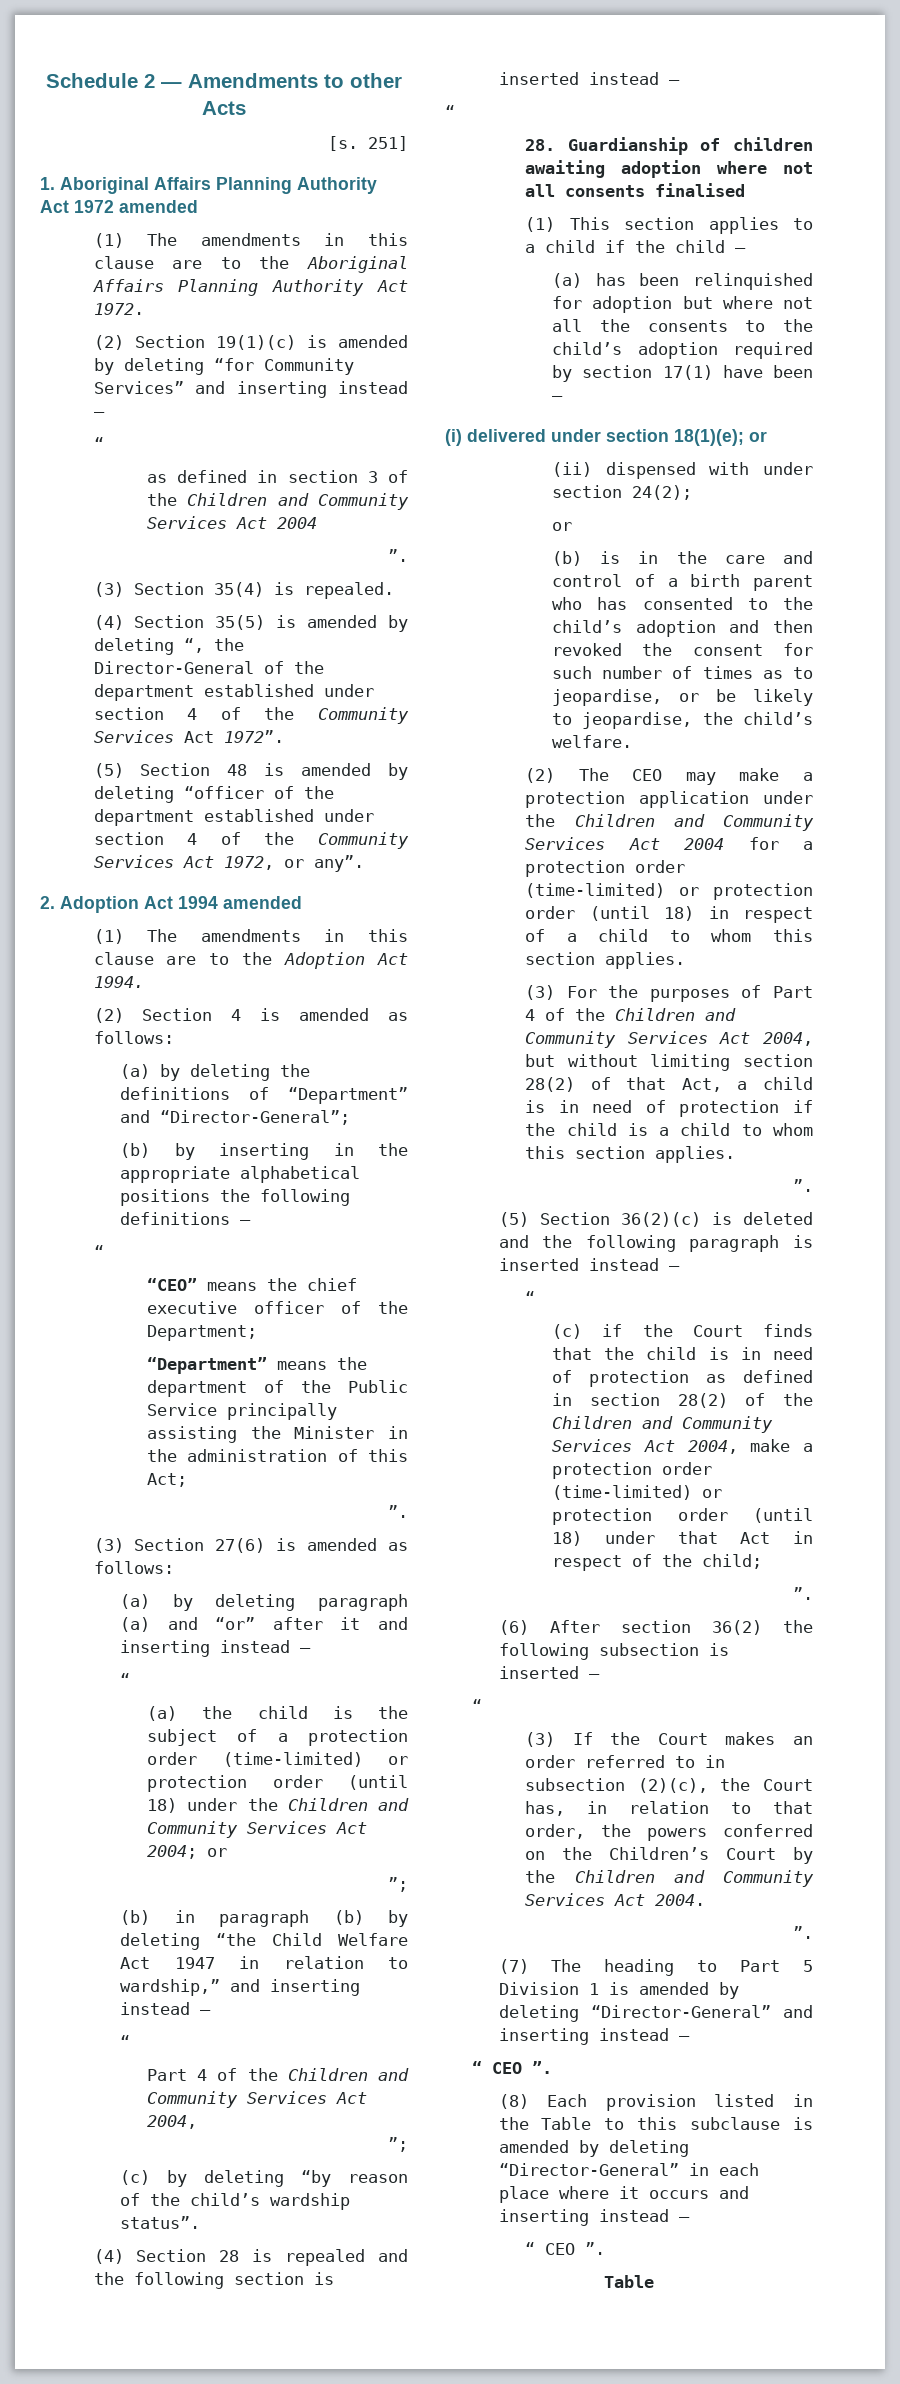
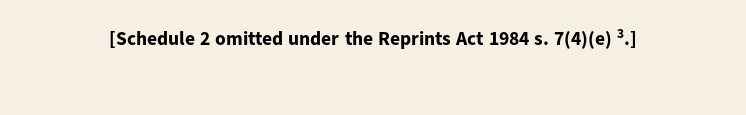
[46,73,402,88] [202,101,246,115] [328,136,408,151] [40,177,377,194] [40,200,198,213] [93,233,408,248] [93,256,408,273] [92,279,408,296] [93,303,144,315] [93,335,408,350] [93,358,354,375] [93,381,408,398] [93,412,105,417] [93,437,104,450] [147,470,408,483] [147,493,409,510] [147,516,318,529] [388,549,408,562] [93,582,394,599] [93,615,408,632] [93,638,244,655] [93,661,324,674] [93,684,374,701] [93,707,409,724] [93,730,284,743] [93,763,408,780] [93,786,334,803] [93,809,374,826] [93,832,409,849] [93,855,364,872] [40,896,302,913] [93,929,408,944] [93,952,408,969] [93,976,144,988] [93,1008,408,1023] [93,1031,174,1044] [120,1064,311,1081] [120,1087,408,1104] [120,1110,351,1125] [120,1143,408,1160] [120,1166,361,1183] [120,1189,351,1206] [120,1212,252,1225] [93,1245,104,1258] [147,1278,358,1291] [147,1301,408,1314] [147,1325,258,1341] [147,1357,368,1374] [147,1380,408,1397] [147,1403,338,1420] [147,1426,408,1443] [147,1449,408,1462] [147,1473,188,1487] [388,1505,408,1518] [93,1538,408,1553] [93,1561,174,1574] [120,1594,408,1611] [120,1617,409,1632] [120,1640,312,1657] [120,1673,131,1686] [147,1706,408,1721] [147,1729,408,1746] [147,1752,408,1767] [147,1775,408,1792] [147,1798,409,1813] [147,1821,368,1838] [147,1845,228,1859] [388,1877,408,1892] [120,1910,408,1927] [120,1933,408,1950] [120,1956,408,1969] [120,1979,361,1996] [120,2002,212,2015] [120,2035,131,2048] [147,2068,409,2081] [147,2091,368,2108] [147,2115,198,2129] [388,2137,408,2152] [120,2170,408,2187] [120,2193,351,2210] [120,2216,201,2229] [93,2249,408,2266] [93,2272,334,2289] [498,72,680,85] [445,105,455,118] [525,137,813,155] [525,160,813,178] [525,183,746,197] [525,217,813,234] [525,240,747,253] [552,273,813,290] [552,296,813,313] [552,319,813,332] [552,342,813,359] [552,365,813,382] [552,396,564,401] [445,429,767,446] [552,462,813,479] [552,485,693,500] [552,522,573,531] [552,551,813,566] [552,574,813,591] [552,597,813,610] [552,620,813,637] [552,643,813,656] [552,666,813,679] [552,689,813,706] [552,712,813,729] [552,735,633,748] [525,768,813,785] [525,791,813,808] [525,814,814,831] [525,837,813,850] [525,860,686,877] [525,883,813,900] [525,906,813,923] [525,929,813,942] [525,952,686,969] [525,985,813,1002] [525,1008,737,1021] [525,1031,813,1048] [525,1054,813,1071] [525,1077,813,1092] [525,1100,813,1117] [525,1123,813,1136] [525,1146,736,1163] [793,1179,813,1192] [498,1212,813,1227] [498,1235,813,1252] [498,1258,680,1271] [525,1291,536,1304] [552,1324,813,1339] [552,1347,813,1360] [552,1370,813,1387] [552,1393,813,1408] [552,1416,774,1433] [552,1439,813,1454] [552,1462,713,1479] [552,1485,723,1500] [552,1508,813,1525] [552,1531,813,1546] [552,1554,763,1571] [793,1587,813,1600] [498,1620,813,1635] [498,1643,729,1660] [498,1666,600,1679] [471,1699,482,1712] [525,1732,813,1747] [525,1755,726,1768] [525,1778,813,1793] [525,1801,813,1816] [525,1824,813,1841] [525,1847,813,1864] [525,1870,814,1887] [525,1893,706,1906] [793,1926,813,1939] [498,1959,813,1976] [498,1982,739,1999] [498,2005,813,2022] [498,2028,690,2045] [471,2061,552,2074] [498,2094,813,2111] [498,2117,813,2130] [498,2140,689,2157] [498,2163,759,2176] [498,2186,749,2203] [498,2209,690,2226] [525,2242,606,2255] [604,2275,654,2288] Schedule 2 — Amendments to other Acts // [s. 251] // 1. Aboriginal Affairs Planning Authority Act 1972 amended // (1) The amendments in this clause are to the Aboriginal Affairs Planning Authority Act 1972. // (2) Section 19(1)(c) is amended by deleting “for Community Services” and inserting instead — // “ // as defined in section 3 of the Children and Community Services Act 2004 // ”. // (3) Section 35(4) is repealed. // (4) Section 35(5) is amended by deleting “, the Director-General of the department established under section 4 of the Community Services Act 1972”. // (5) Section 48 is amended by deleting “officer of the department established under section 4 of the Community Services Act 1972, or any”. // 2. Adoption Act 1994 amended // (1) The amendments in this clause are to the Adoption Act 1994. // (2) Section 4 is amended as follows: // (a) by deleting the definitions of “Department” and “Director-General”; // (b) by inserting in the appropriate alphabetical positions the following definitions — // “ // “CEO” means the chief executive officer of the Department; // “Department” means the department of the Public Service principally assisting the Minister in the administration of this Act; // ”. // (3) Section 27(6) is amended as follows: // (a) by deleting paragraph (a) and “or” after it and inserting instead — // “ // (a) the child is the subject of a protection order (time-limited) or protection order (until 18) under the Children and Community Services Act 2004; or // ”; // (b) in paragraph (b) by deleting “the Child Welfare Act 1947 in relation to wardship,” and inserting instead — // “ // Part 4 of the Children and Community Services Act 2004, // ”; // (c) by deleting “by reason of the child’s wardship status”. // (4) Section 28 is repealed and the following section is inserted instead — // “ // 28. Guardianship of children awaiting adoption where not all consents finalised // (1) This section applies to a child if the child — // (a) has been relinquished for adoption but where not all the consents to the child’s adoption required by section 17(1) have been — // (i) delivered under section 18(1)(e); or // (ii) dispensed with under section 24(2); // or // (b) is in the care and control of a birth parent who has consented to the child’s adoption and then revoked the consent for such number of times as to jeopardise, or be likely to jeopardise, the child’s welfare. // (2) The CEO may make a protection application under the Children and Community Services Act 2004 for a protection order (time-limited) or protection order (until 18) in respect of a child to whom this section applies. // (3) For the purposes of Part 4 of the Children and Community Services Act 2004, but without limiting section 28(2) of that Act, a child is in need of protection if the child is a child to whom this section applies. // ”. // (5) Section 36(2)(c) is deleted and the following paragraph is inserted instead — // “ // (c) if the Court finds that the child is in need of protection as defined in section 28(2) of the Children and Community Services Act 2004, make a protection order (time-limited) or protection order (until 18) under that Act in respect of the child; // ”. // (6) After section 36(2) the following subsection is inserted — // “ // (3) If the Court makes an order referred to in subsection (2)(c), the Court has, in relation to that order, the powers conferred on the Children’s Court by the Children and Community Services Act 2004. // ”. // (7) The heading to Part 5 Division 1 is amended by deleting “Director-General” and inserting instead — // “ CEO ”. // (8) Each provision listed in the Table to this subclause is amended by deleting “Director-General” in each place where it occurs and inserting instead — // “ CEO ”. // Table -> [108,29,638,49] [Schedule 2 omitted under the Reprints Act 1984 s. 7(4)(e) 3.]

